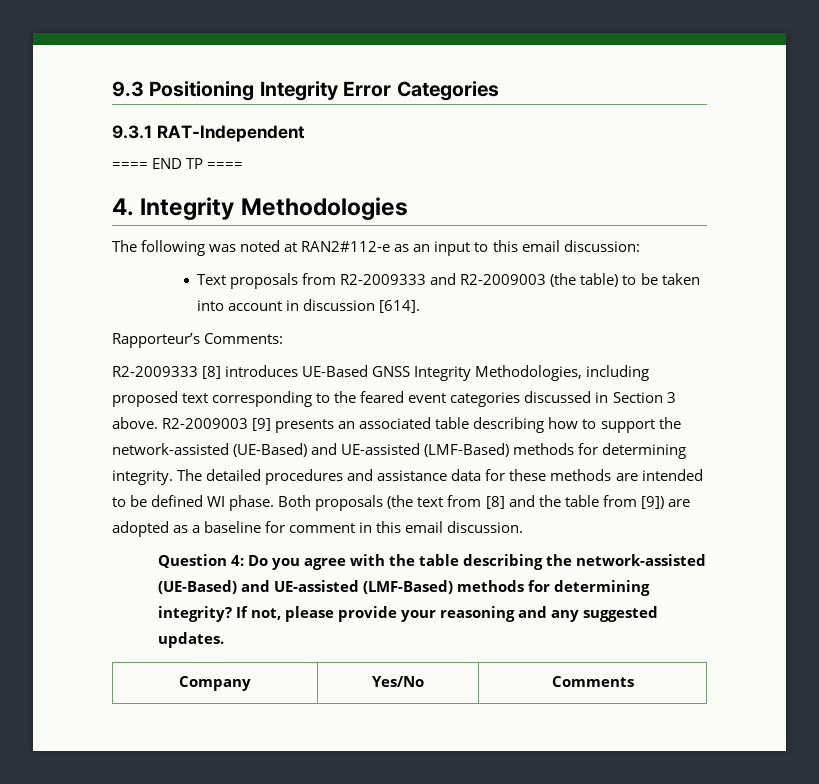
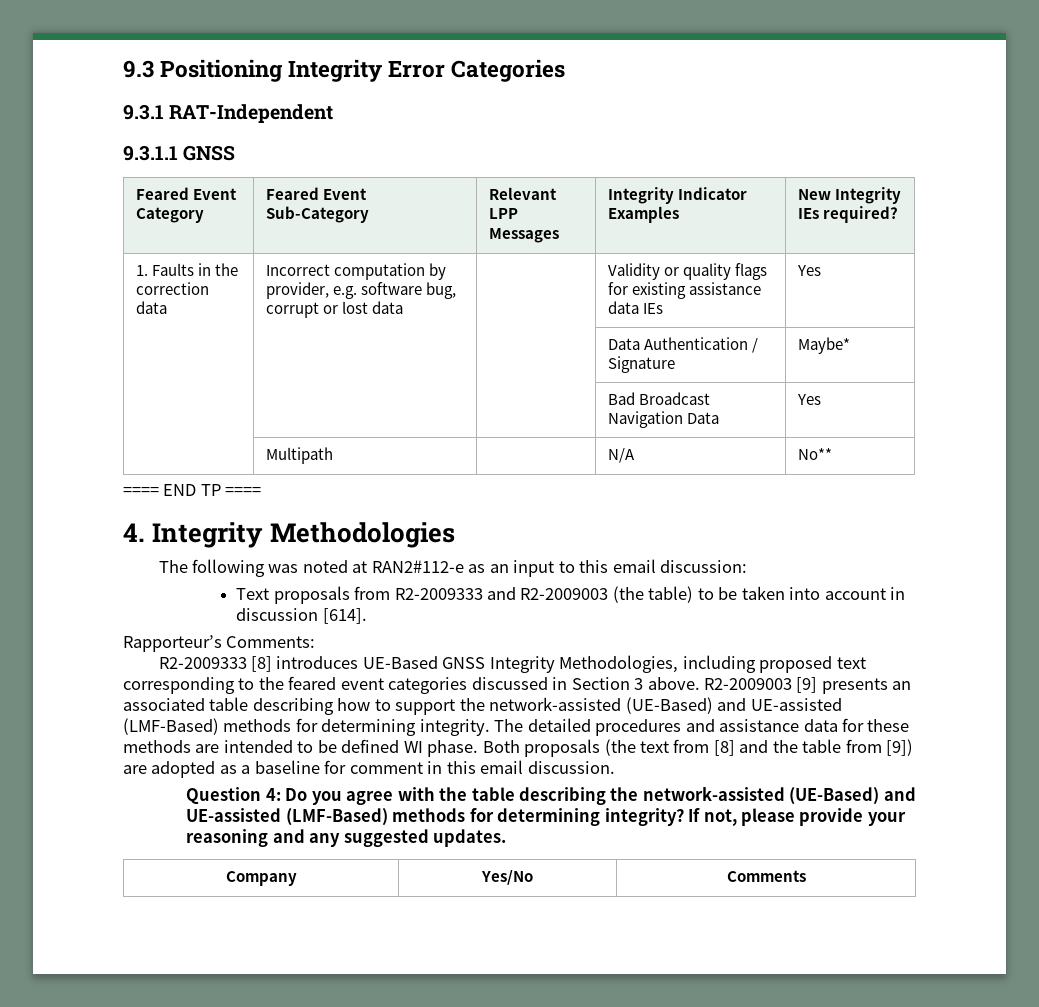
(305, 133) none -> [123,145,236,161] [135,187,237,200] [135,207,204,223] [265,187,367,200] [265,206,369,223] [488,187,557,200] [488,208,518,219] [488,228,559,243] [607,187,747,204] [607,206,679,223] [797,187,901,204] [797,206,898,223] [135,263,238,276] [135,282,209,295] [135,301,167,314] [265,263,446,280] [265,282,456,299] [265,301,403,318] [607,263,767,280] [607,282,761,299] [607,301,663,314] [796,265,821,276] [607,337,758,353] [607,356,675,373] [797,337,850,354] [607,392,710,405] [607,411,719,428] [796,394,821,405] [265,447,333,464] [607,448,635,463] [797,448,832,460] // 9.3.1.1 GNSS // Feared Event Category | Feared Event Sub-Category | Relevant LPP Messages | Integrity Indicator Examples | New Integrity IEs required? // 1. Faults in the correction data | Incorrect computation by provider, e.g. software bug, corrupt or lost data | | Validity or quality flags for existing assistance data IEs | Yes // | | | Data Authentication / Signature | Maybe* // | | | Bad Broadcast Navigation Data | Yes // | Multipath | | N/A | No**

